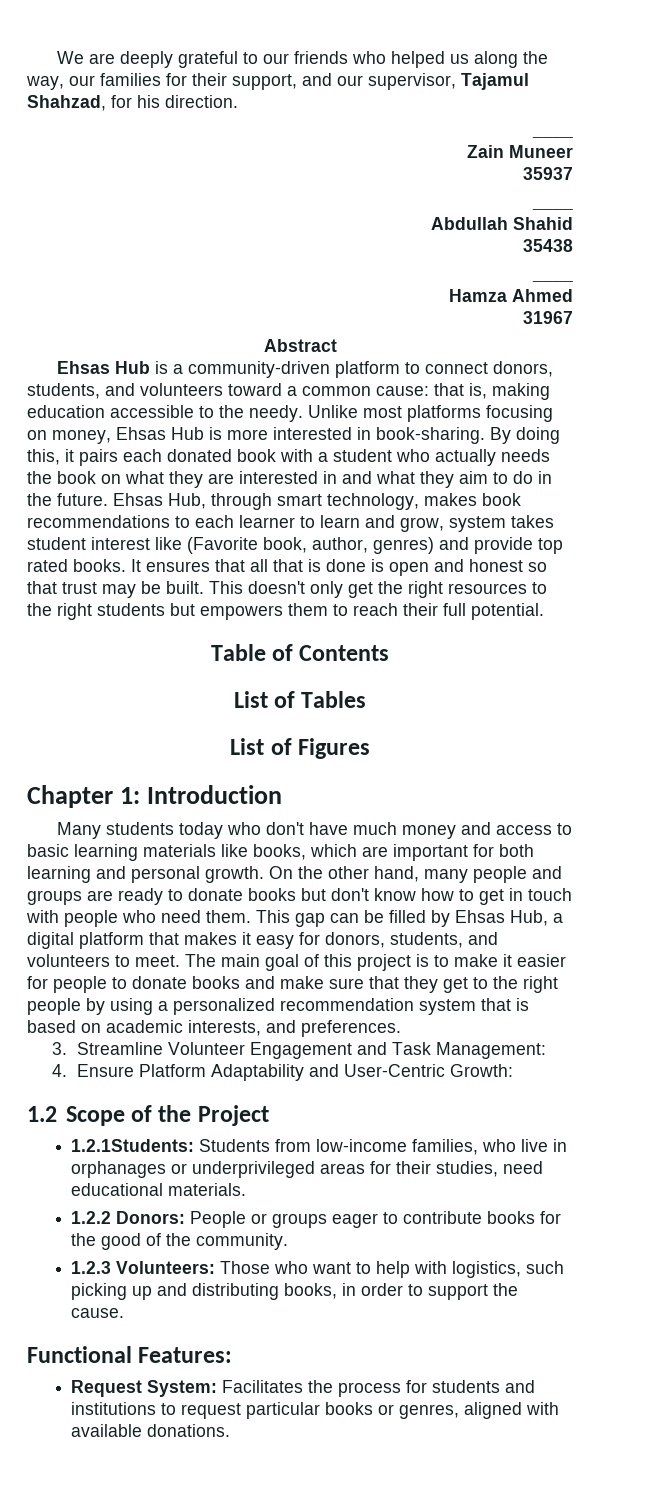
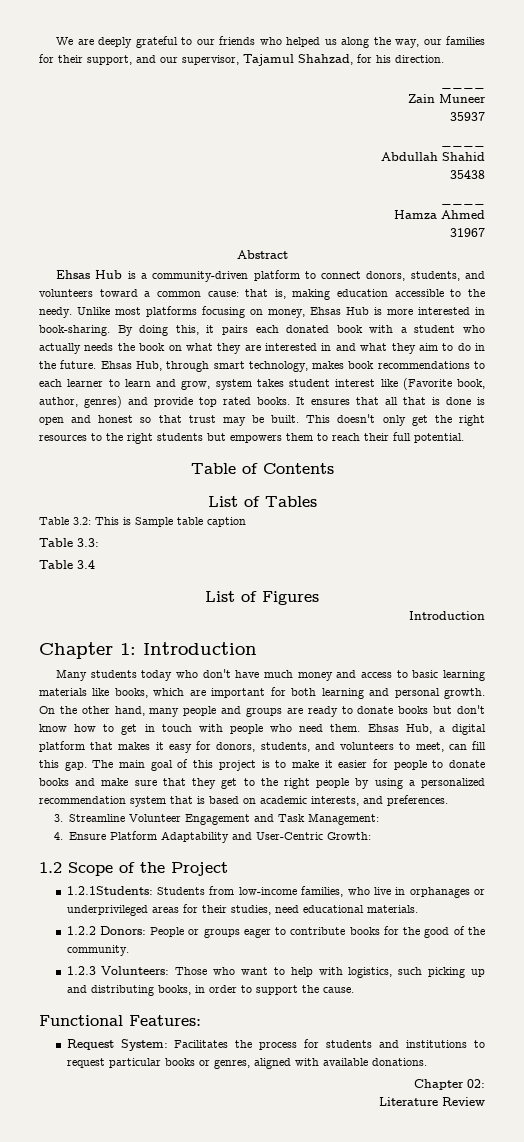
(367, 699) none -> [39,517,246,527] [39,538,99,547] [39,560,95,569] // Table 3.2: This is Sample table caption // Table 3.3: // Table 3.4
(370, 748) none -> [409,611,485,620] // Introduction
[256,910,450,927] This gap can be filled by -> (361, 728) none
[135,955,180,967] meet. -> [415,741,486,752] [39,760,87,771] meet, can fill this gap.
(231, 1430) none -> [414,1079,485,1090] [379,1097,485,1106] // Chapter 02: // Literature Review

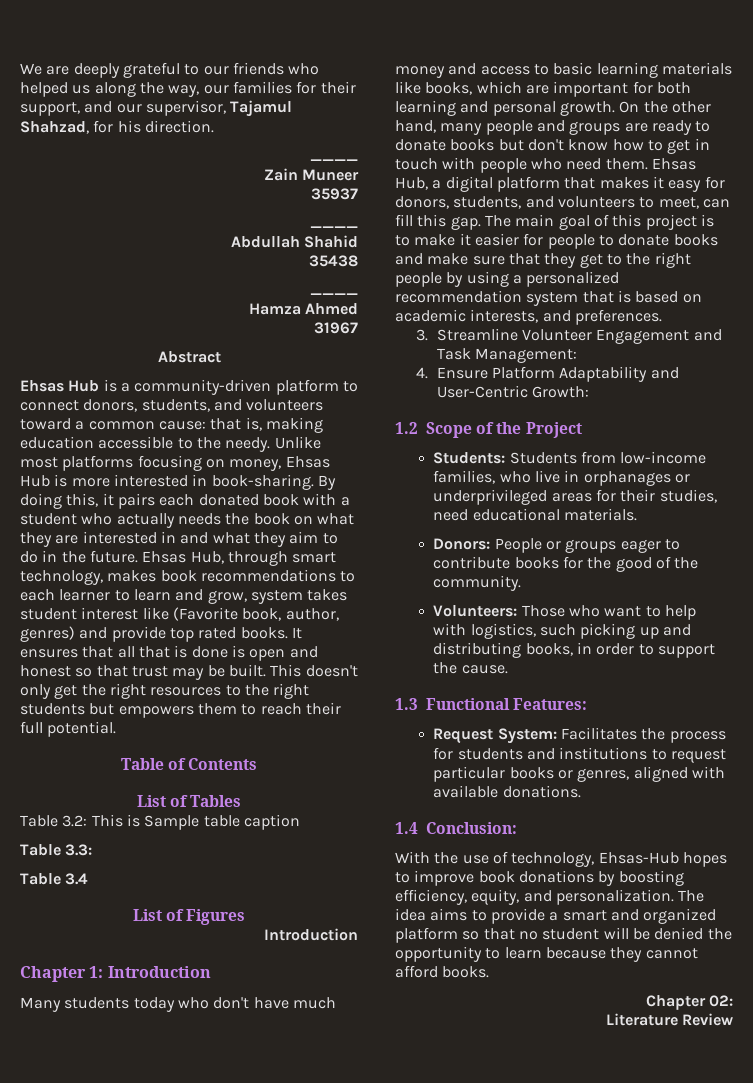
[66,886,153,895] 1.2.1Students: -> [433,452,506,464] Students:
[66,926,96,935] 1.2.2 -> (638, 514) none
[66,966,96,975] 1.2.3 -> (522, 583) none
(354, 990) none -> [395,698,418,710] 1.3
(427, 1062) none -> [395,822,517,834] [395,851,727,867] [395,870,684,886] [395,889,705,905] [395,908,717,924] [395,927,732,943] [395,946,698,962] [395,965,490,978] // 1.4 Conclusion: // With the use of technology, Ehsas-Hub hopes to improve book donations by boosting efficiency, equity, and personalization. The idea aims to provide a smart and organized platform so that no student will be denied the opportunity to learn because they cannot afford books.

